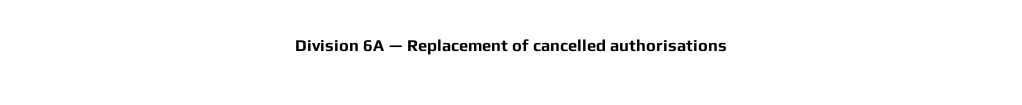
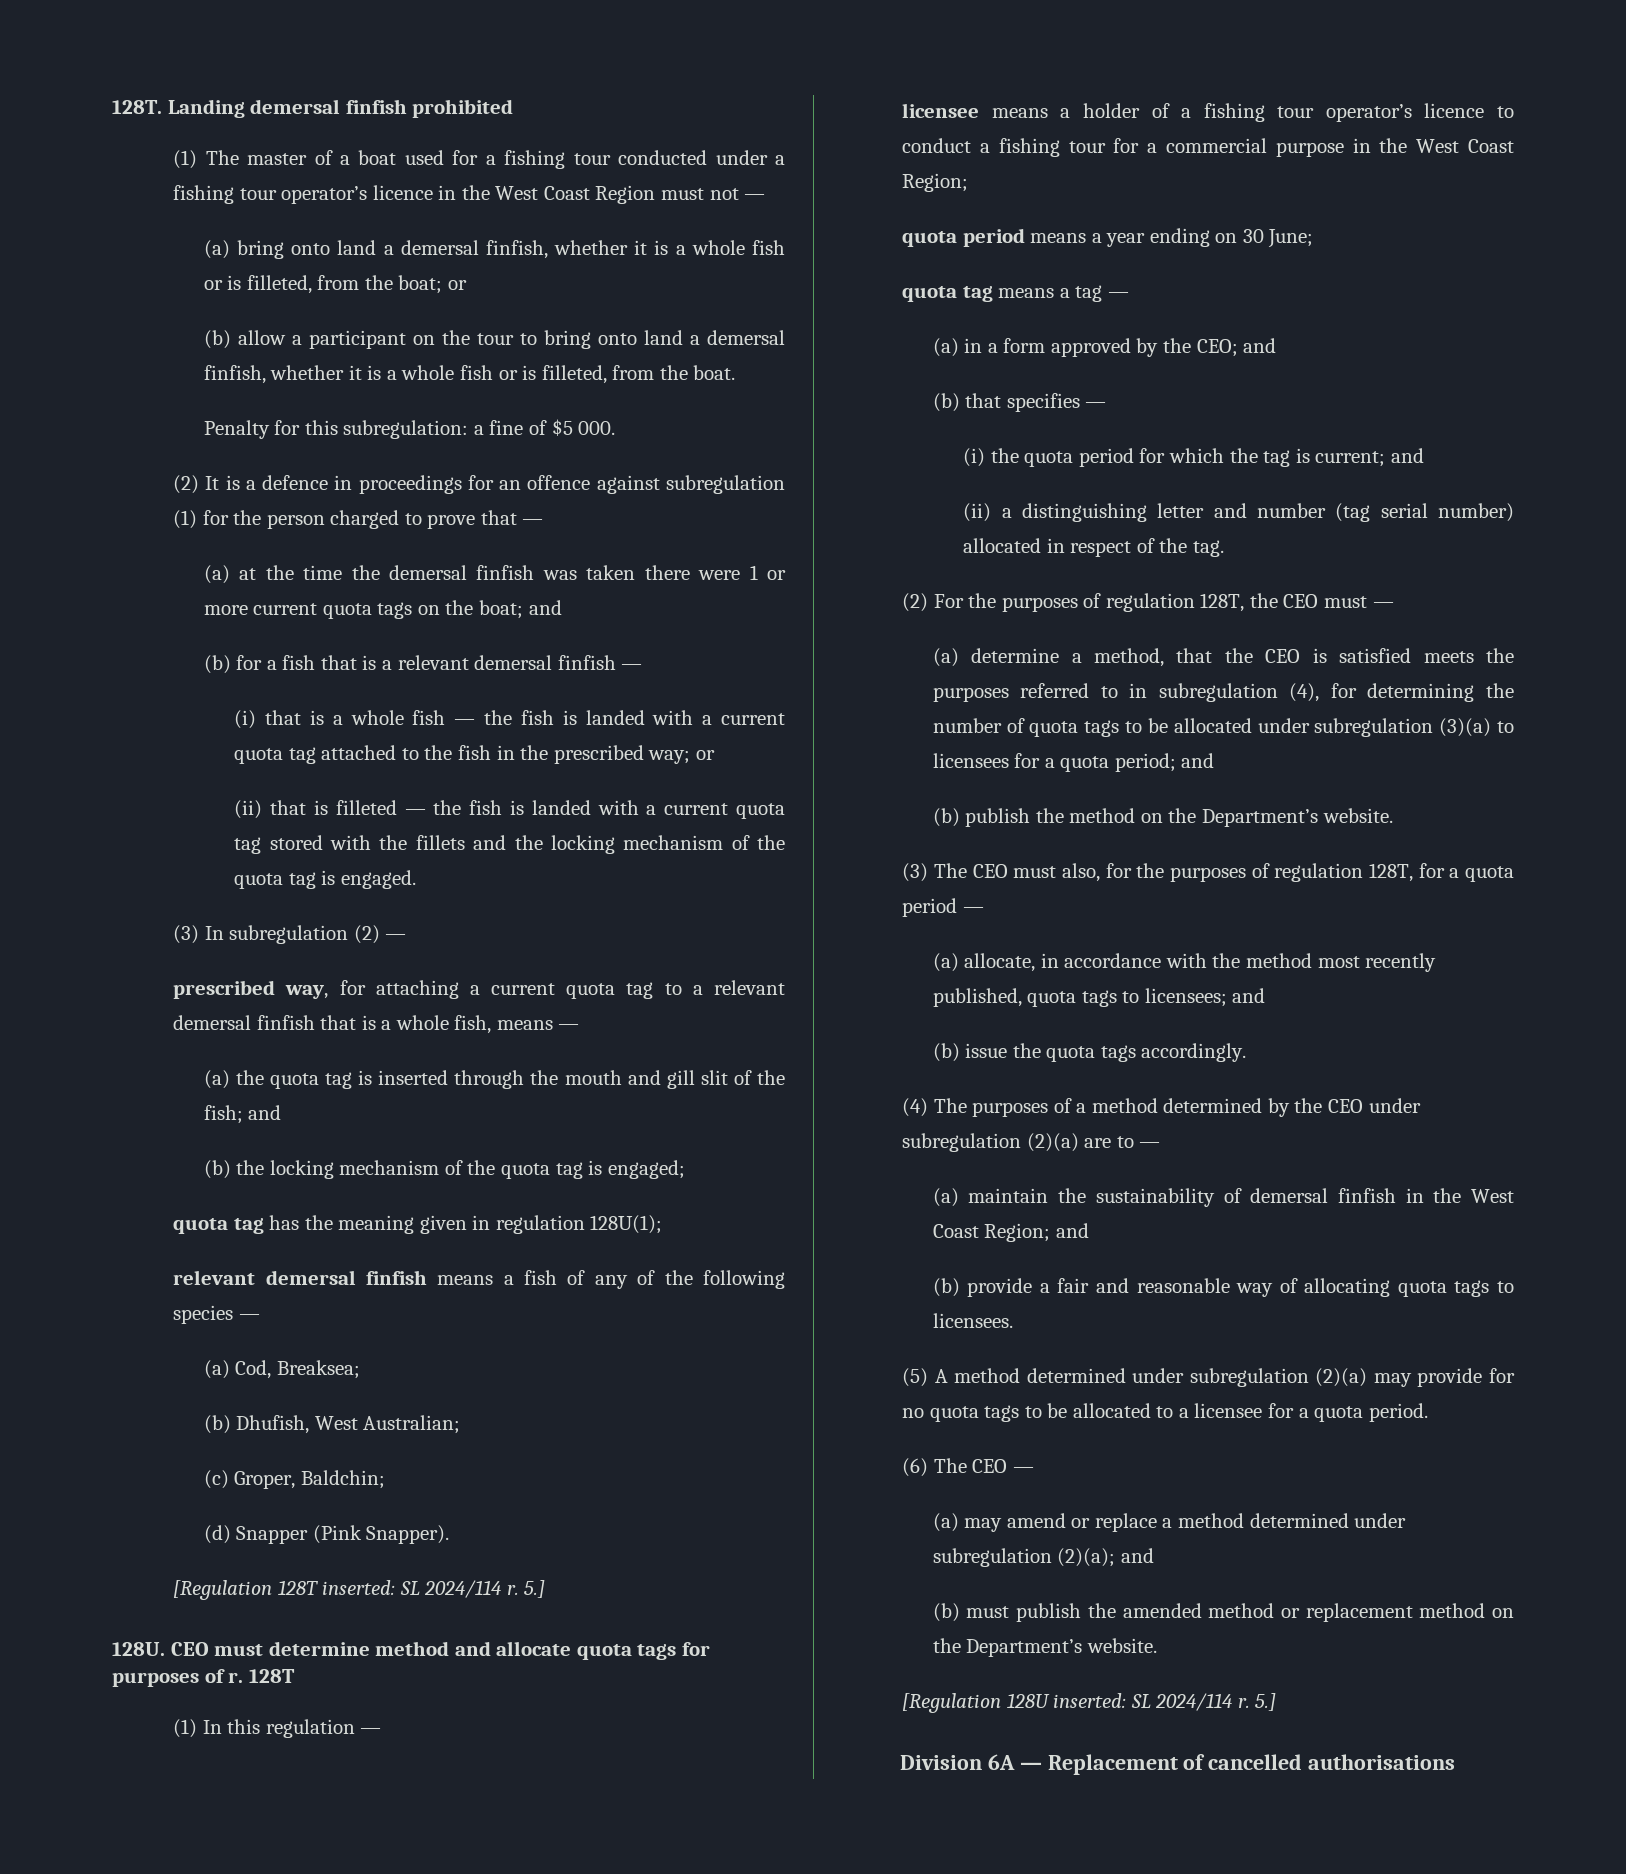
(294, 46) none -> [112,99,514,118] [173,150,785,169] [173,185,766,204] [203,240,785,259] [203,275,467,294] [203,330,785,349] [203,365,736,384] [203,419,616,439] [173,475,785,494] [173,510,544,529] [203,565,786,584] [203,600,562,619] [203,655,643,674] [234,710,785,729] [234,745,715,764] [234,800,785,819] [234,835,785,854] [234,870,416,889] [173,925,407,944] [173,980,785,999] [173,1015,580,1034] [203,1070,786,1089] [203,1105,282,1124] [203,1160,685,1179] [173,1215,663,1234] [173,1270,786,1289] [173,1305,260,1324] [203,1360,360,1379] [203,1415,461,1434] [203,1470,385,1489] [203,1525,450,1544] [173,1580,546,1600] [112,1641,710,1660] [112,1669,295,1687] [173,1719,382,1738] [902,103,1514,122] [902,138,1514,157] [902,173,969,192] [902,228,1314,248] [902,285,1129,302] [932,338,1277,357] [932,393,1107,412] [963,448,1424,467] [963,503,1514,522] [963,538,1225,557] [902,593,1394,612] [932,648,1514,667] [932,683,1514,702] [932,718,1514,737] [932,753,1215,772] [932,808,1393,827] [902,863,1515,882] [902,898,984,917] [932,953,1437,972] [932,988,1266,1007] [932,1043,1247,1062] [902,1098,1421,1117] [902,1133,1161,1152] [932,1188,1514,1207] [932,1223,1089,1242] [932,1278,1514,1297] [932,1313,1013,1328] [902,1368,1515,1387] [902,1403,1428,1422] [902,1458,1034,1477] [932,1513,1407,1532] [932,1548,1154,1567] [932,1603,1514,1622] [932,1638,1157,1657] [902,1693,1277,1713] 128T. Landing demersal finfish prohibited // (1) The master of a boat used for a fishing tour conducted under a fishing tour operator’s licence in the West Coast Region must not — // (a) bring onto land a demersal finfish, whether it is a whole fish or is filleted, from the boat; or // (b) allow a participant on the tour to bring onto land a demersal finfish, whether it is a whole fish or is filleted, from the boat. // Penalty for this subregulation: a fine of $5 000. // (2) It is a defence in proceedings for an offence against subregulation (1) for the person charged to prove that — // (a) at the time the demersal finfish was taken there were 1 or more current quota tags on the boat; and // (b) for a fish that is a relevant demersal finfish — // (i) that is a whole fish — the fish is landed with a current quota tag attached to the fish in the prescribed way; or // (ii) that is filleted — the fish is landed with a current quota tag stored with the fillets and the locking mechanism of the quota tag is engaged. // (3) In subregulation (2) — // prescribed way, for attaching a current quota tag to a relevant demersal finfish that is a whole fish, means — // (a) the quota tag is inserted through the mouth and gill slit of the fish; and // (b) the locking mechanism of the quota tag is engaged; // quota tag has the meaning given in regulation 128U(1); // relevant demersal finfish means a fish of any of the following species — // (a) Cod, Breaksea; // (b) Dhufish, West Australian; // (c) Groper, Baldchin; // (d) Snapper (Pink Snapper). // [Regulation 128T inserted: SL 2024/114 r. 5.] // 128U. CEO must determine method and allocate quota tags for purposes of r. 128T // (1) In this regulation — // licensee means a holder of a fishing tour operator’s licence to conduct a fishing tour for a commercial purpose in the West Coast Region; // quota period means a year ending on 30 June; // quota tag means a tag — // (a) in a form approved by the CEO; and // (b) that specifies — // (i) the quota period for which the tag is current; and // (ii) a distinguishing letter and number (tag serial number) allocated in respect of the tag. // (2) For the purposes of regulation 128T, the CEO must — // (a) determine a method, that the CEO is satisfied meets the purposes referred to in subregulation (4), for determining the number of quota tags to be allocated under subregulation (3)(a) to licensees for a quota period; and // (b) publish the method on the Department’s website. // (3) The CEO must also, for the purposes of regulation 128T, for a quota period — // (a) allocate, in accordance with the method most recently published, quota tags to licensees; and // (b) issue the quota tags accordingly. // (4) The purposes of a method determined by the CEO under subregulation (2)(a) are to — // (a) maintain the sustainability of demersal finfish in the West Coast Region; and // (b) provide a fair and reasonable way of allocating quota tags to licensees. // (5) A method determined under subregulation (2)(a) may provide for no quota tags to be allocated to a licensee for a quota period. // (6) The CEO — // (a) may amend or replace a method determined under subregulation (2)(a); and // (b) must publish the amended method or replacement method on the Department’s website. // [Regulation 128U inserted: SL 2024/114 r. 5.] //

